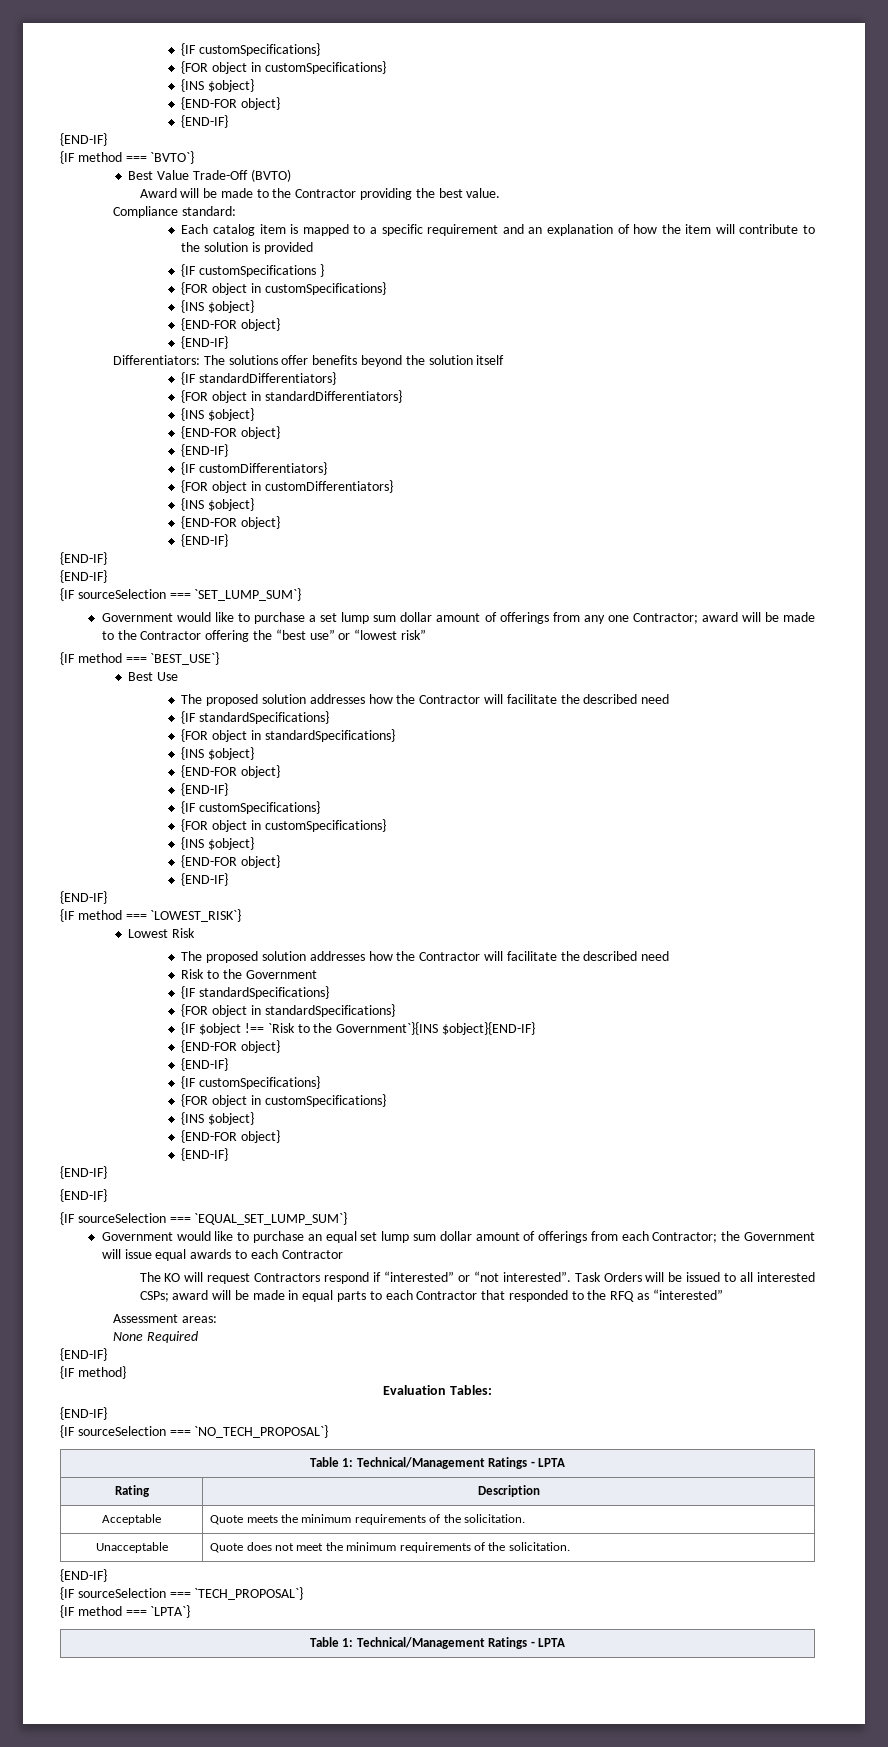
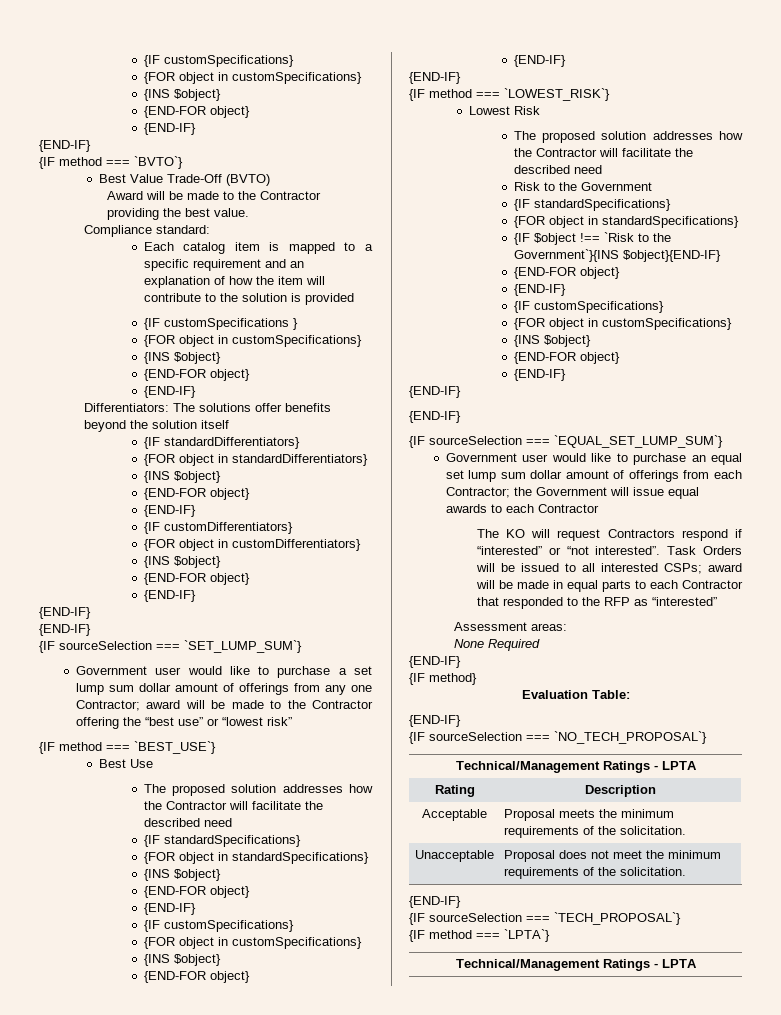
(173, 617) none -> [155,667,182,675] user
(173, 1236) none -> [522,454,549,462] user
[610,1291,635,1302] RFQ -> [603,597,630,606] RFP
[449,1385,492,1395] Tables: -> [591,690,630,699] Table:
[310,1457,354,1467] Table 1: -> (707, 737) none
[210,1515,244,1525] Quote -> [504,809,556,821] Proposal
[210,1543,244,1553] Quote -> [504,850,556,862] Proposal
[310,1637,354,1647] Table 1: -> (550, 935) none

